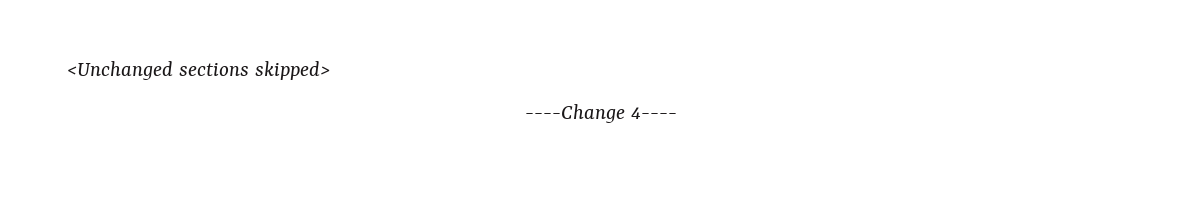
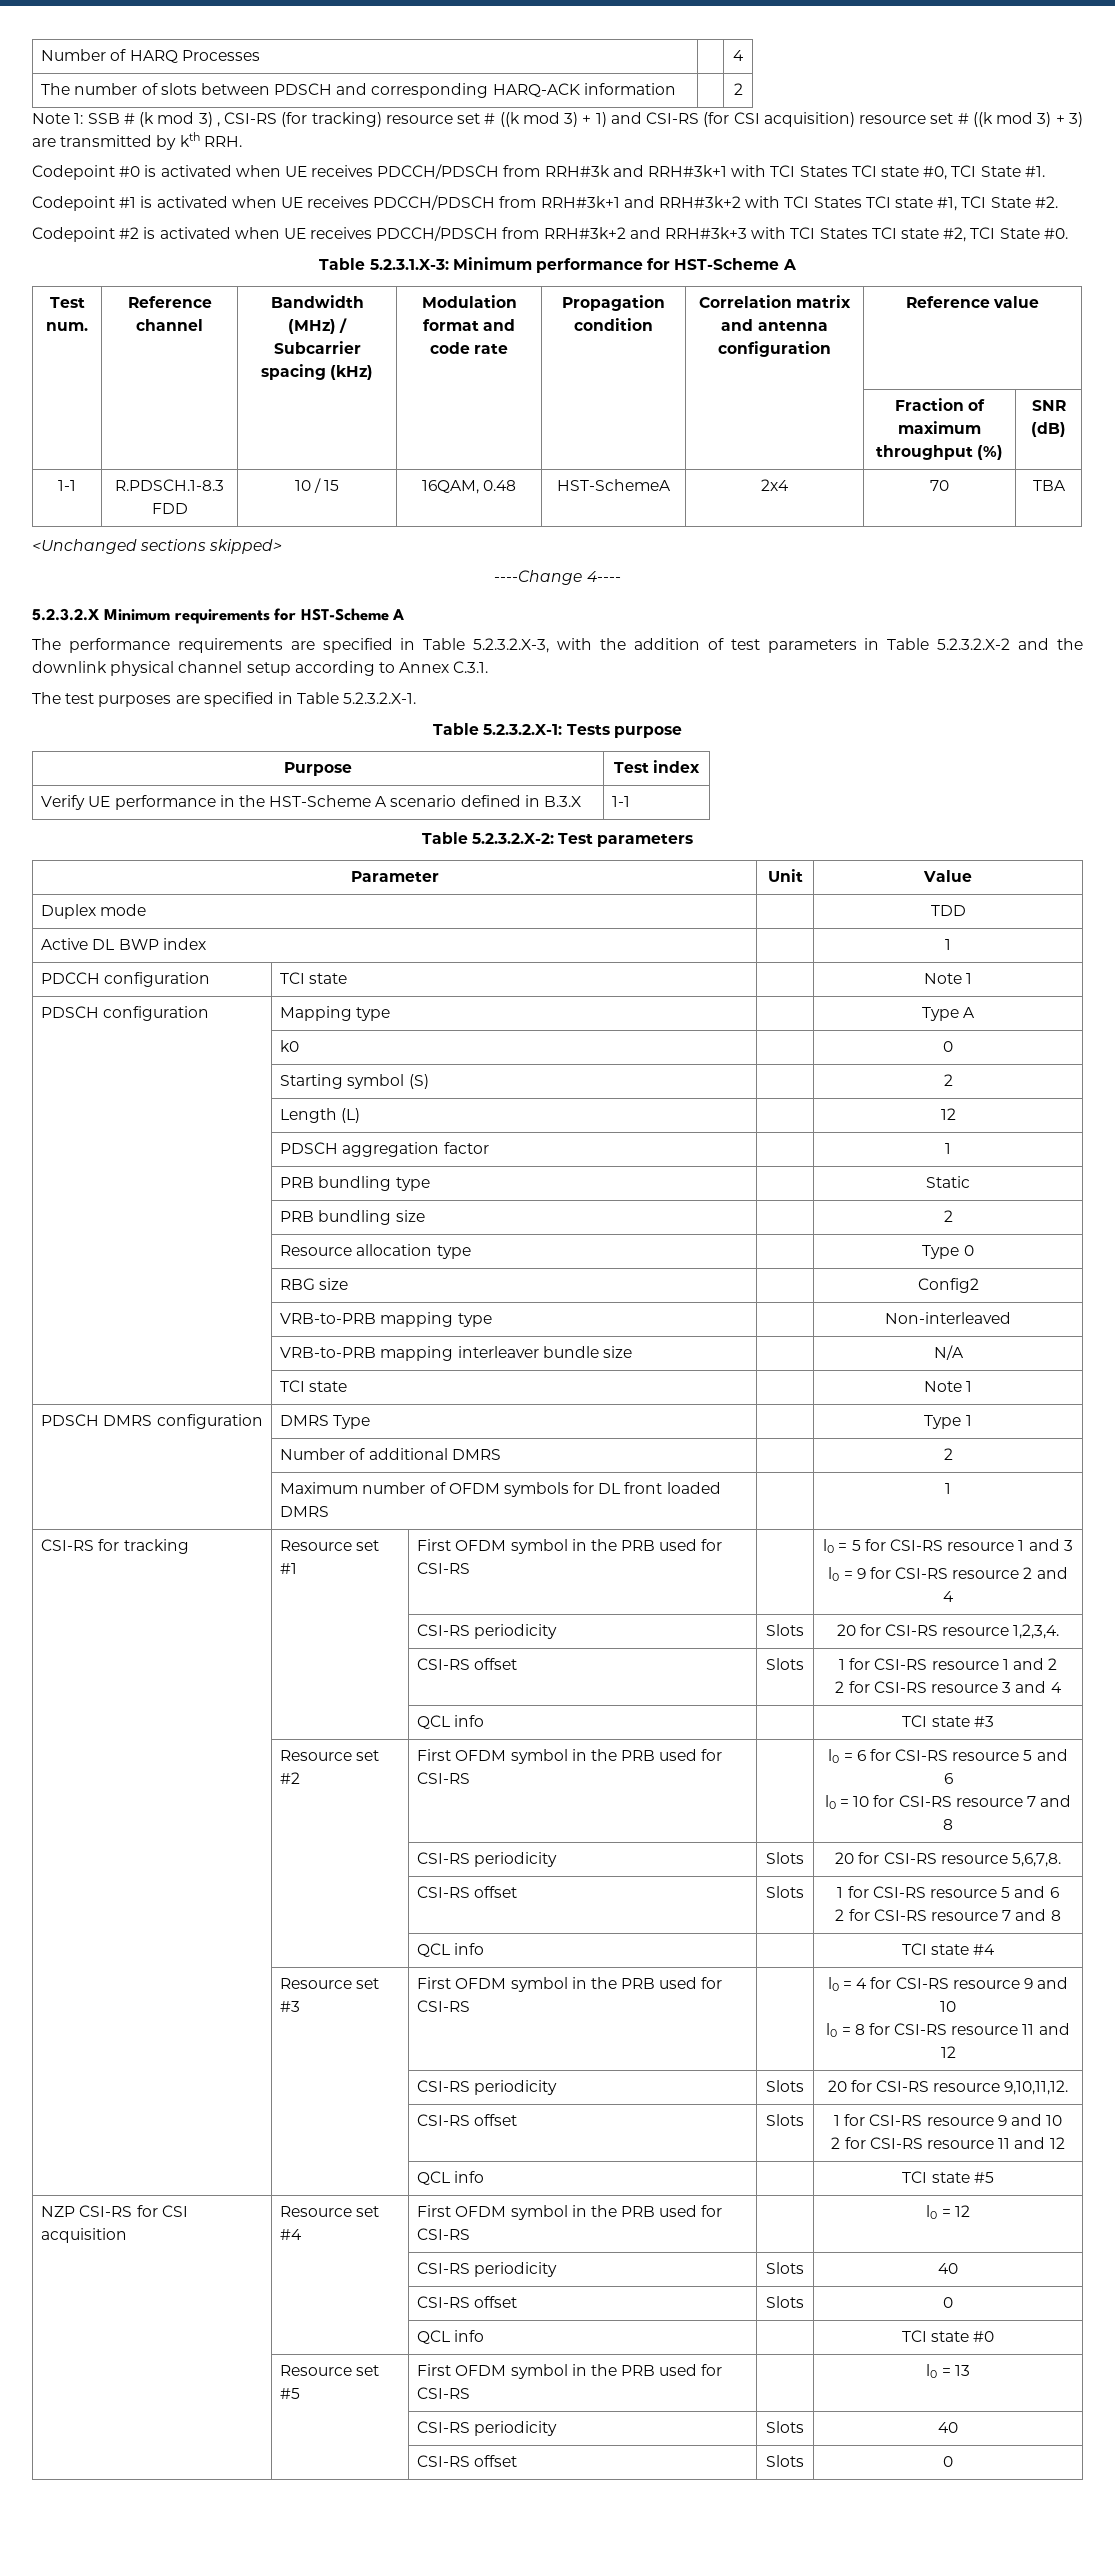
(67, 70) none -> [41,49,260,63] [733,50,744,61] [41,83,676,98] [733,83,743,95] [32,112,1083,127] [32,132,242,150] [32,164,1045,180] [32,195,1058,211] [32,226,1068,242] [319,257,797,273] [49,297,85,308] [46,322,88,331] [127,296,212,308] [136,319,203,331] [270,295,364,308] [287,318,348,334] [273,341,361,354] [260,364,374,380] [421,295,517,308] [422,319,516,331] [429,342,509,354] [562,295,665,311] [574,318,653,331] [698,295,852,308] [721,319,828,331] [718,341,831,357] [905,296,1040,308] [894,398,986,411] [898,421,981,434] [875,445,1004,460] [1031,400,1066,411] [1031,422,1066,437] [58,480,76,491] [115,479,224,491] [151,503,188,514] [294,478,340,493] [421,480,517,494] [557,479,671,491] [761,479,789,491] [930,480,949,491] [1032,480,1066,491] Number of HARQ Processes | | 4 // The number of slots between PDSCH and corresponding HARQ-ACK information | | 2 // Note 1: SSB # (k mod 3) , CSI-RS (for tracking) resource set # ((k mod 3) + 1) and CSI-RS (for CSI acquisition) resource set # ((k mod 3) + 3) are transmitted by kth RRH. // Codepoint #0 is activated when UE receives PDCCH/PDSCH from RRH#3k and RRH#3k+1 with TCI States TCI state #0, TCI State #1. // Codepoint #1 is activated when UE receives PDCCH/PDSCH from RRH#3k+1 and RRH#3k+2 with TCI States TCI state #1, TCI State #2. // Codepoint #2 is activated when UE receives PDCCH/PDSCH from RRH#3k+2 and RRH#3k+3 with TCI States TCI state #2, TCI State #0. // Table 5.2.3.1.X-3: Minimum performance for HST-Scheme A // Test num. | Reference channel | Bandwidth (MHz) / Subcarrier spacing (kHz) | Modulation format and code rate | Propagation condition | Correlation matrix and antenna configuration | Reference value // | | | | | | Fraction of maximum throughput (%) | SNR (dB) // 1-1 | R.PDSCH.1-8.3 FDD | 10 / 15 | 16QAM, 0.48 | HST-SchemeA | 2x4 | 70 | TBA //
(678, 113) none -> [32,608,405,624] [32,638,1084,653] [32,661,489,676] [32,692,417,707] [433,723,682,738] [284,762,352,776] [613,760,701,773] [41,795,582,810] [612,796,631,807] [421,832,694,847] [350,871,439,882] [767,869,803,882] [923,870,972,882] [41,904,147,919] [930,905,966,916] [41,938,206,950] [945,939,951,950] [41,972,211,987] [280,972,348,984] [923,973,973,984] [41,1006,210,1021] [280,1006,391,1021] [921,1007,976,1021] [280,1040,300,1052] [943,1041,953,1052] [280,1074,429,1089] [943,1074,953,1086] [280,1108,361,1123] [940,1108,956,1120] [280,1142,489,1157] [945,1143,951,1154] [280,1176,430,1191] [926,1176,970,1188] [280,1210,425,1225] [943,1210,953,1222] [280,1244,471,1259] [922,1245,974,1259] [280,1278,349,1290] [917,1278,979,1293] [280,1312,492,1327] [885,1312,1011,1324] [280,1346,632,1361] [933,1345,964,1360] [280,1380,348,1392] [923,1381,973,1392] [41,1414,263,1429] [280,1415,371,1429] [924,1415,972,1429] [280,1448,501,1460] [943,1448,953,1460] [280,1482,721,1497] [280,1506,330,1517] [945,1483,951,1494] [41,1539,189,1554] [280,1540,380,1551] [280,1563,298,1574] [417,1539,723,1554] [417,1562,471,1574] [823,1539,1073,1553] [828,1567,1068,1581] [943,1591,954,1602] [417,1624,558,1639] [766,1624,804,1636] [836,1624,1060,1639] [417,1658,518,1670] [766,1658,804,1670] [838,1658,1058,1670] [835,1681,1062,1693] [417,1715,485,1729] [902,1715,994,1727] [280,1750,380,1761] [280,1772,301,1784] [417,1749,723,1764] [417,1772,471,1784] [828,1749,1068,1763] [943,1773,953,1784] [824,1795,1072,1809] [943,1819,953,1830] [417,1852,558,1867] [766,1852,804,1864] [835,1852,1061,1867] [417,1886,518,1898] [766,1886,804,1898] [837,1886,1059,1898] [835,1909,1061,1921] [417,1943,485,1957] [901,1943,996,1955] [280,1978,380,1989] [280,2001,301,2012] [417,1977,723,1992] [417,2000,471,2012] [827,1977,1069,1991] [940,2001,956,2012] [826,2023,1070,2037] [940,2046,956,2058] [417,2080,558,2095] [766,2080,804,2092] [827,2080,1069,2095] [417,2114,518,2126] [766,2114,804,2126] [833,2114,1063,2126] [831,2137,1065,2149] [417,2171,485,2185] [902,2171,994,2183] [41,2205,188,2217] [41,2228,128,2243] [280,2206,380,2217] [280,2229,303,2240] [417,2205,723,2220] [417,2228,471,2240] [926,2205,970,2219] [417,2262,558,2277] [766,2262,804,2274] [938,2263,958,2274] [417,2296,518,2308] [766,2296,804,2308] [943,2297,953,2308] [417,2330,485,2344] [901,2330,995,2342] [280,2365,380,2376] [280,2388,301,2399] [417,2364,723,2379] [417,2387,471,2399] [926,2364,970,2378] [417,2421,558,2436] [766,2421,804,2433] [938,2422,958,2433] [417,2455,518,2467] [766,2455,804,2467] [943,2456,953,2467] // 5.2.3.2.X Minimum requirements for HST-Scheme A // The performance requirements are specified in Table 5.2.3.2.X-3, with the addition of test parameters in Table 5.2.3.2.X-2 and the downlink physical channel setup according to Annex C.3.1. // The test purposes are specified in Table 5.2.3.2.X-1. // Table 5.2.3.2.X-1: Tests purpose // Purpose | Test index // Verify UE performance in the HST-Scheme A scenario defined in B.3.X | 1-1 // Table 5.2.3.2.X-2: Test parameters // Parameter | Unit | Value // Duplex mode | | TDD // Active DL BWP index | | 1 // PDCCH configuration | TCI state | | Note 1 // PDSCH configuration | Mapping type | | Type A // | k0 | | 0 // | Starting symbol (S) | | 2 // | Length (L) | | 12 // | PDSCH aggregation factor | | 1 // | PRB bundling type | | Static // | PRB bundling size | | 2 // | Resource allocation type | | Type 0 // | RBG size | | Config2 // | VRB-to-PRB mapping type | | Non-interleaved // | VRB-to-PRB mapping interleaver bundle size | | N/A // | TCI state | | Note 1 // PDSCH DMRS configuration | DMRS Type | | Type 1 // | Number of additional DMRS | | 2 // | Maximum number of OFDM symbols for DL front loaded DMRS | | 1 // CSI-RS for tracking | Resource set #1 | First OFDM symbol in the PRB used for CSI-RS | | l0 = 5 for CSI-RS resource 1 and 3 // l0 = 9 for CSI-RS resource 2 and 4 // | | CSI-RS periodicity | Slots | 20 for CSI-RS resource 1,2,3,4. // | | CSI-RS offset | Slots | 1 for CSI-RS resource 1 and 2 // 2 for CSI-RS resource 3 and 4 // | | QCL info | | TCI state #3 // | Resource set #2 | First OFDM symbol in the PRB used for CSI-RS | | l0 = 6 for CSI-RS resource 5 and 6 // l0 = 10 for CSI-RS resource 7 and 8 // | | CSI-RS periodicity | Slots | 20 for CSI-RS resource 5,6,7,8. // | | CSI-RS offset | Slots | 1 for CSI-RS resource 5 and 6 // 2 for CSI-RS resource 7 and 8 // | | QCL info | | TCI state #4 // | Resource set #3 | First OFDM symbol in the PRB used for CSI-RS | | l0 = 4 for CSI-RS resource 9 and 10 // l0 = 8 for CSI-RS resource 11 and 12 // | | CSI-RS periodicity | Slots | 20 for CSI-RS resource 9,10,11,12. // | | CSI-RS offset | Slots | 1 for CSI-RS resource 9 and 10 // 2 for CSI-RS resource 11 and 12 // | | QCL info | | TCI state #5 // NZP CSI-RS for CSI acquisition | Resource set #4 | First OFDM symbol in the PRB used for CSI-RS | | l0 = 12 // | | CSI-RS periodicity | Slots | 40 // | | CSI-RS offset | Slots | 0 // | | QCL info | | TCI state #0 // | Resource set #5 | First OFDM symbol in the PRB used for CSI-RS | | l0 = 13 // | | CSI-RS periodicity | Slots | 40 // | | CSI-RS offset | Slots | 0

